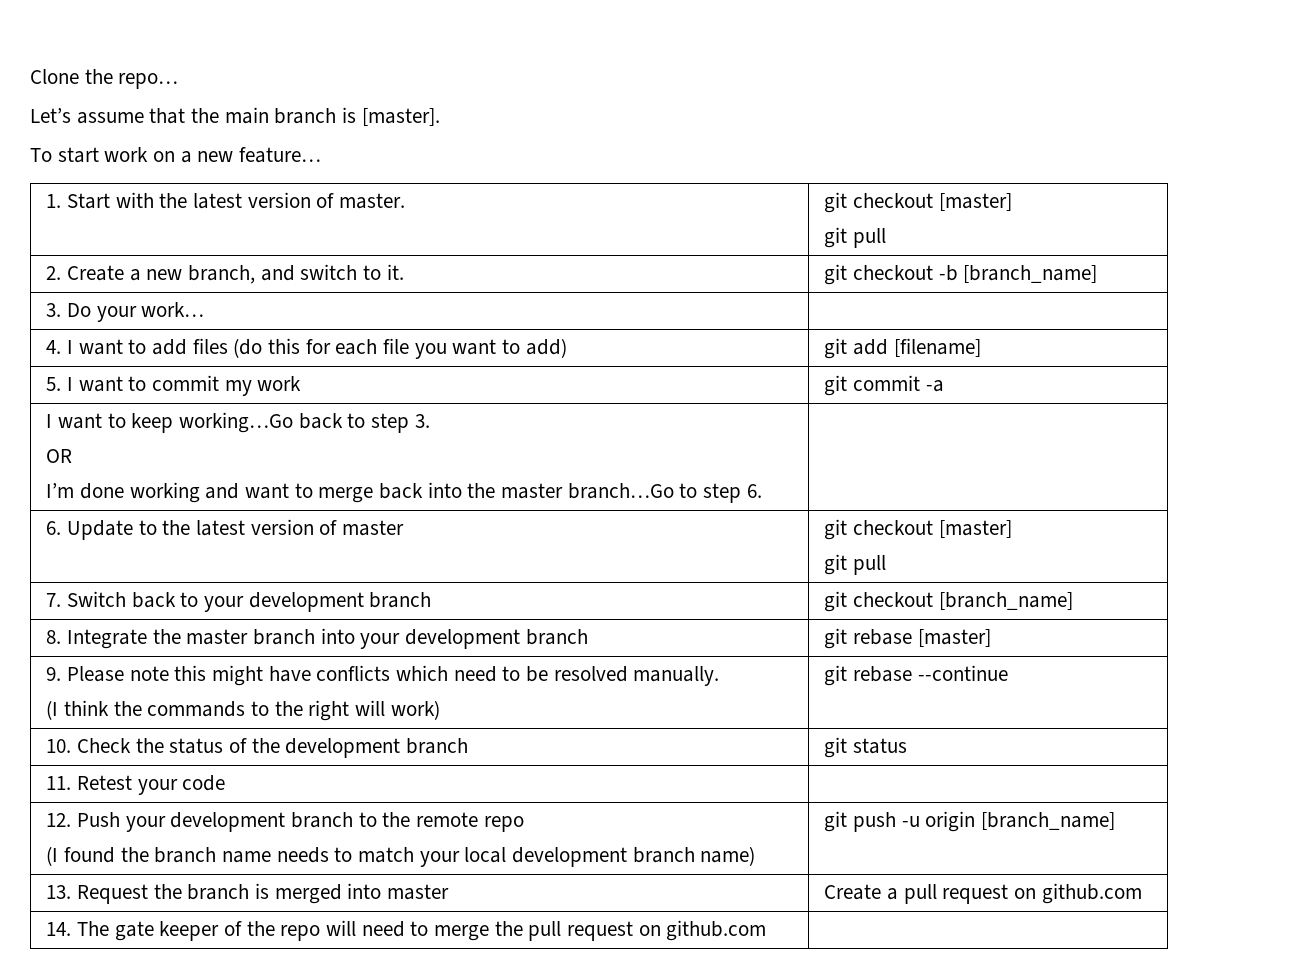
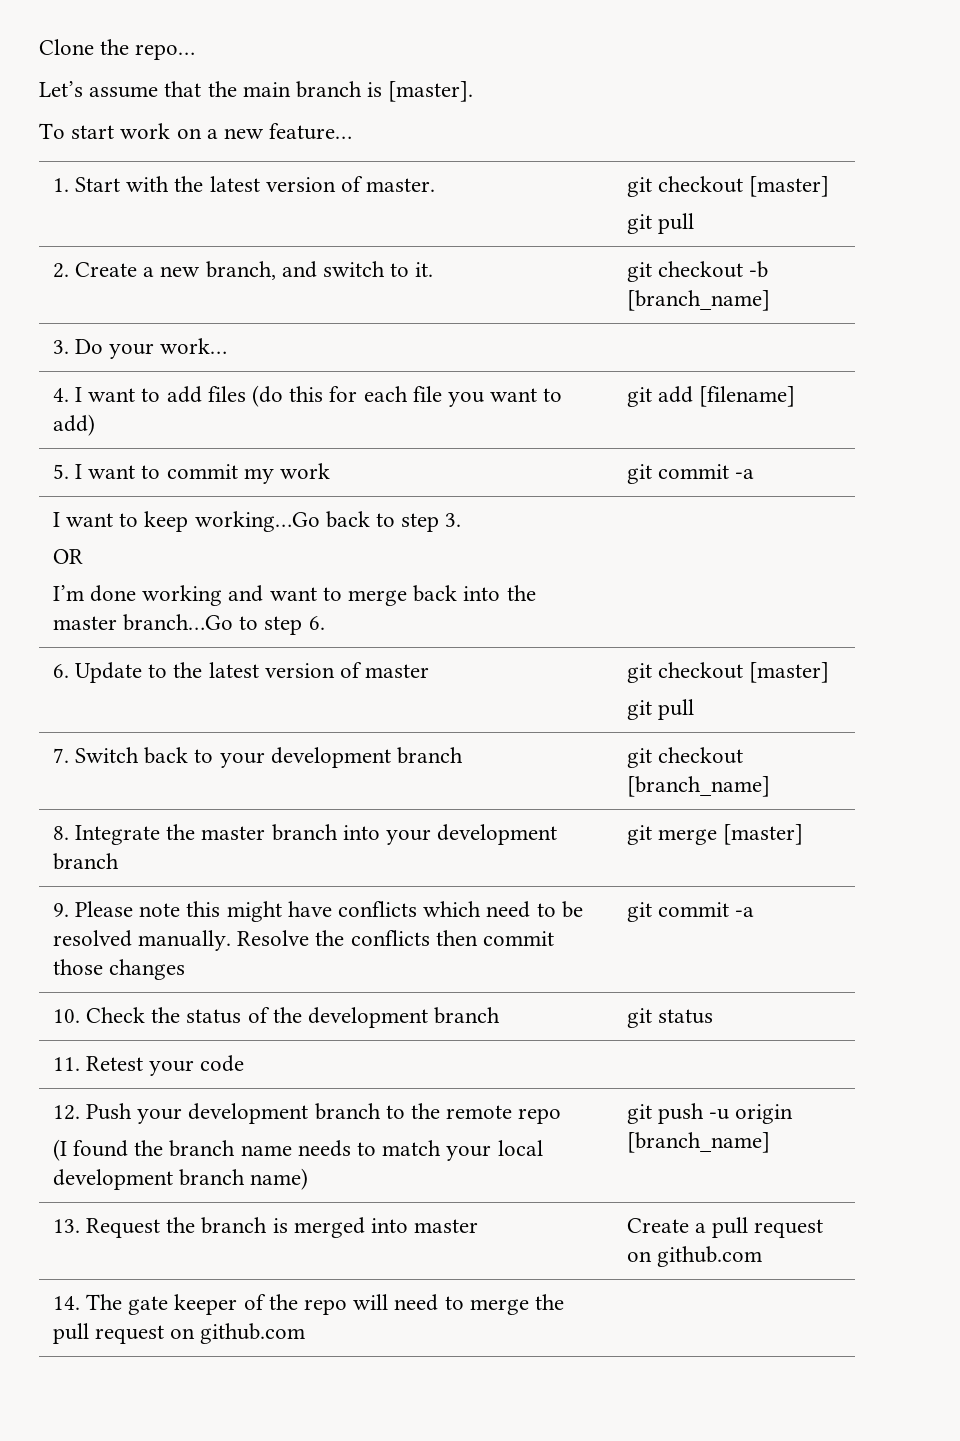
[852,629,912,645] rebase -> [657,829,717,845] merge
[46,700,440,721] [824,665,1008,686] // (I think the commands to the right will work) | git rebase --continue -> [237,930,555,946] [52,959,185,980] [626,902,755,922] Resolve the conflicts then commit those changes | git commit -a

